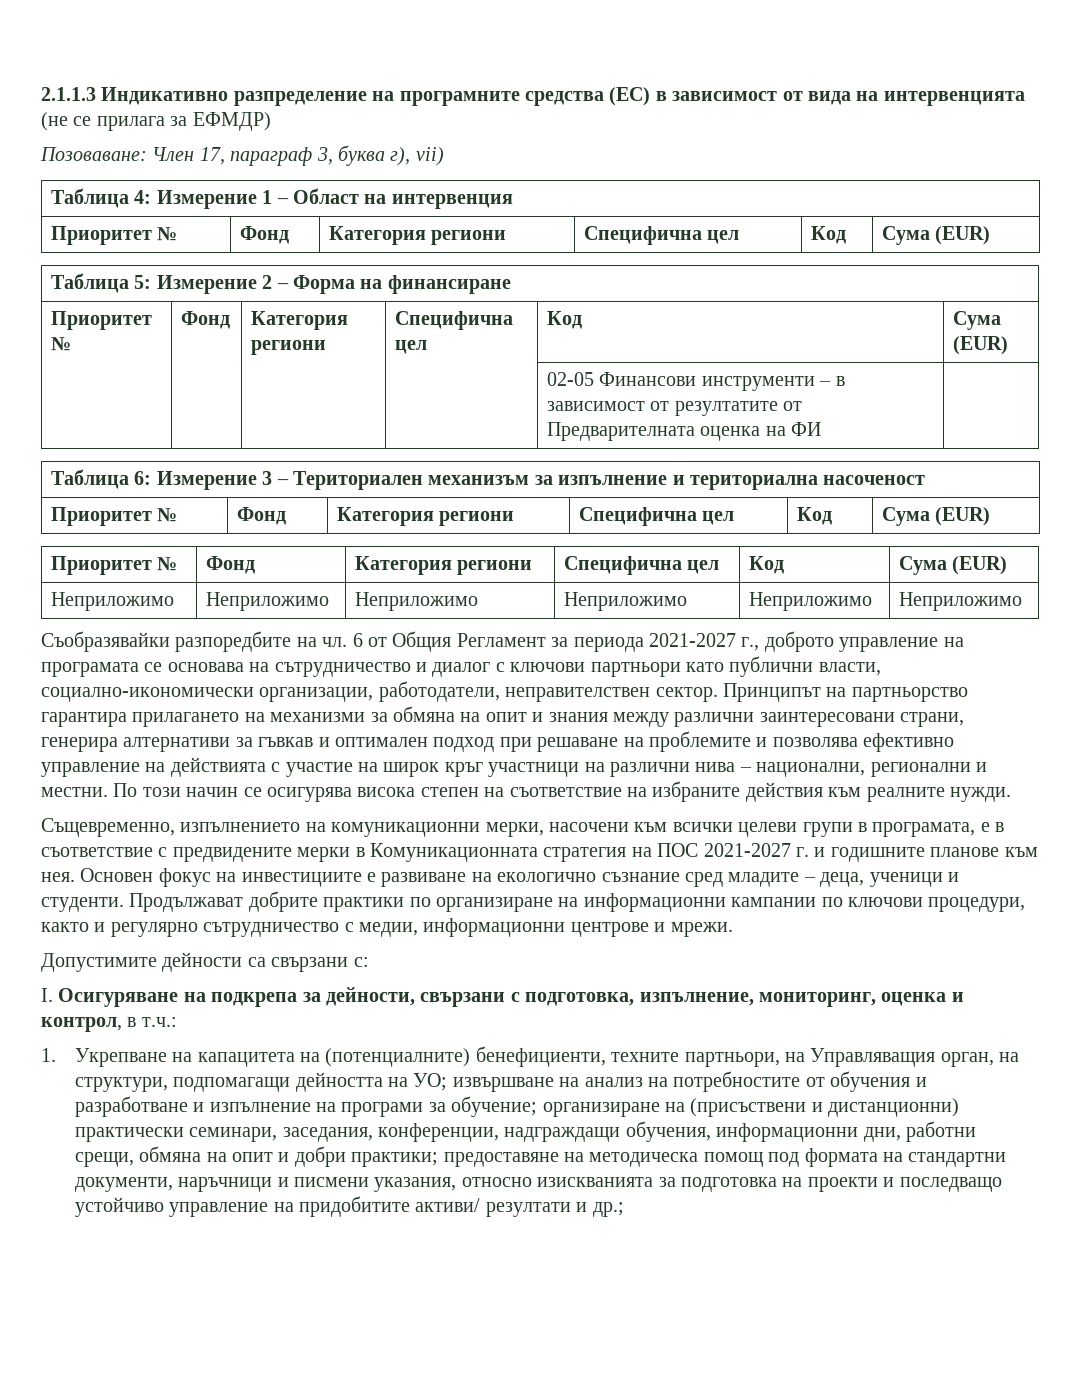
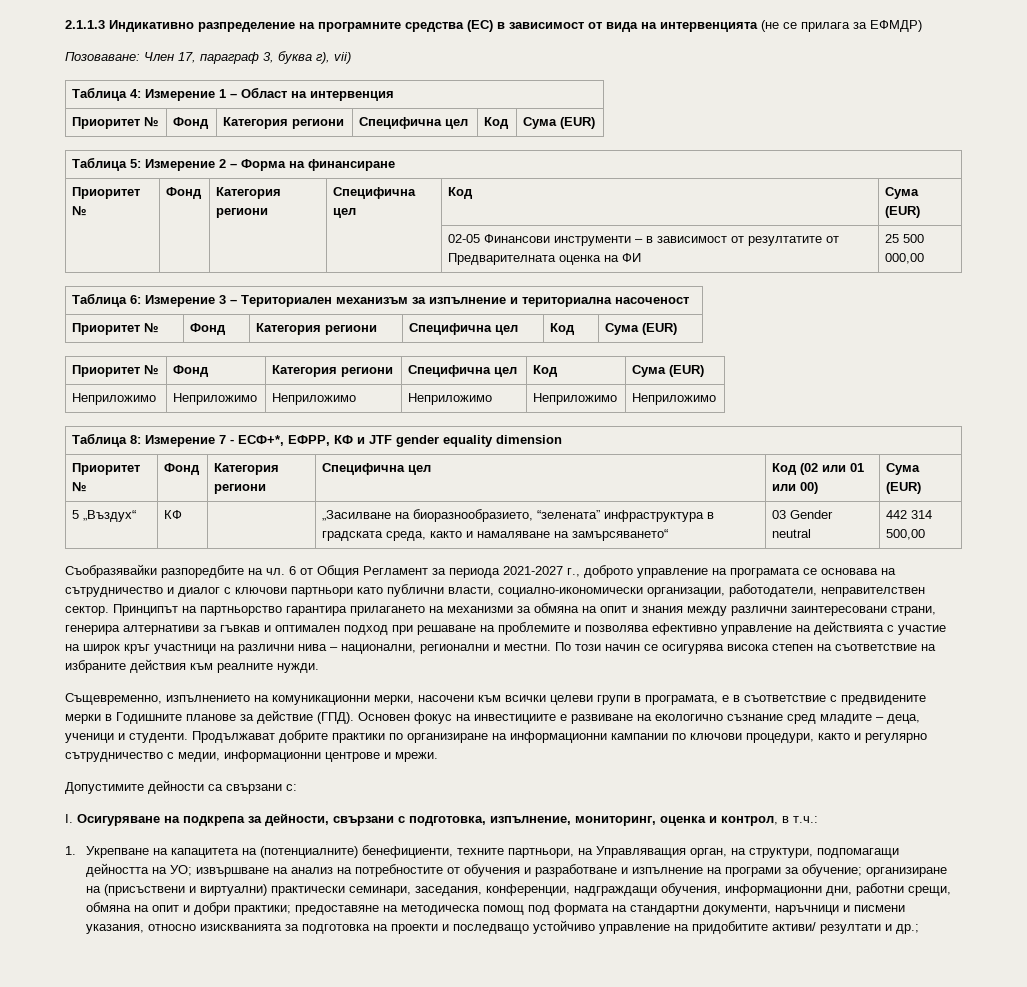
(822, 429) none -> [884,234,924,243] [884,253,924,264] 25 500 000,00
(1022, 601) none -> [71,433,562,447] [71,463,140,475] [71,482,86,492] [163,463,200,475] [213,463,279,475] [213,484,266,494] [321,463,431,475] [771,463,864,475] [771,482,818,494] [885,463,920,475] [885,482,921,494] [71,510,136,522] [163,510,182,519] [321,509,714,522] [321,529,668,541] [771,510,833,519] [771,529,811,538] [885,510,932,519] [885,529,925,540] // Таблица 8: Измерение 7 - ЕСФ+*, ЕФРР, КФ и JTF gender equality dimension // Приоритет № | Фонд | Категория региони | Специфична цел | Код (02 или 01 или 00) | Сума (EUR) // 5 „Въздух“ | КФ | | „Засилване на биоразнообразието, “зелената” инфраструктура в градската среда, както и намаляване на замърсяването“ | 03 Gender neutral | 442 314 500,00
[369,843,1038,862] [41,872,75,882] Комуникационната стратегия на ПОС 2021-2027 г. и годишните планове към нея. -> [116,710,354,724] Годишните планове за действие (ГПД).
[828,1098,960,1117] дистанционни) -> [200,884,268,896] виртуални)

